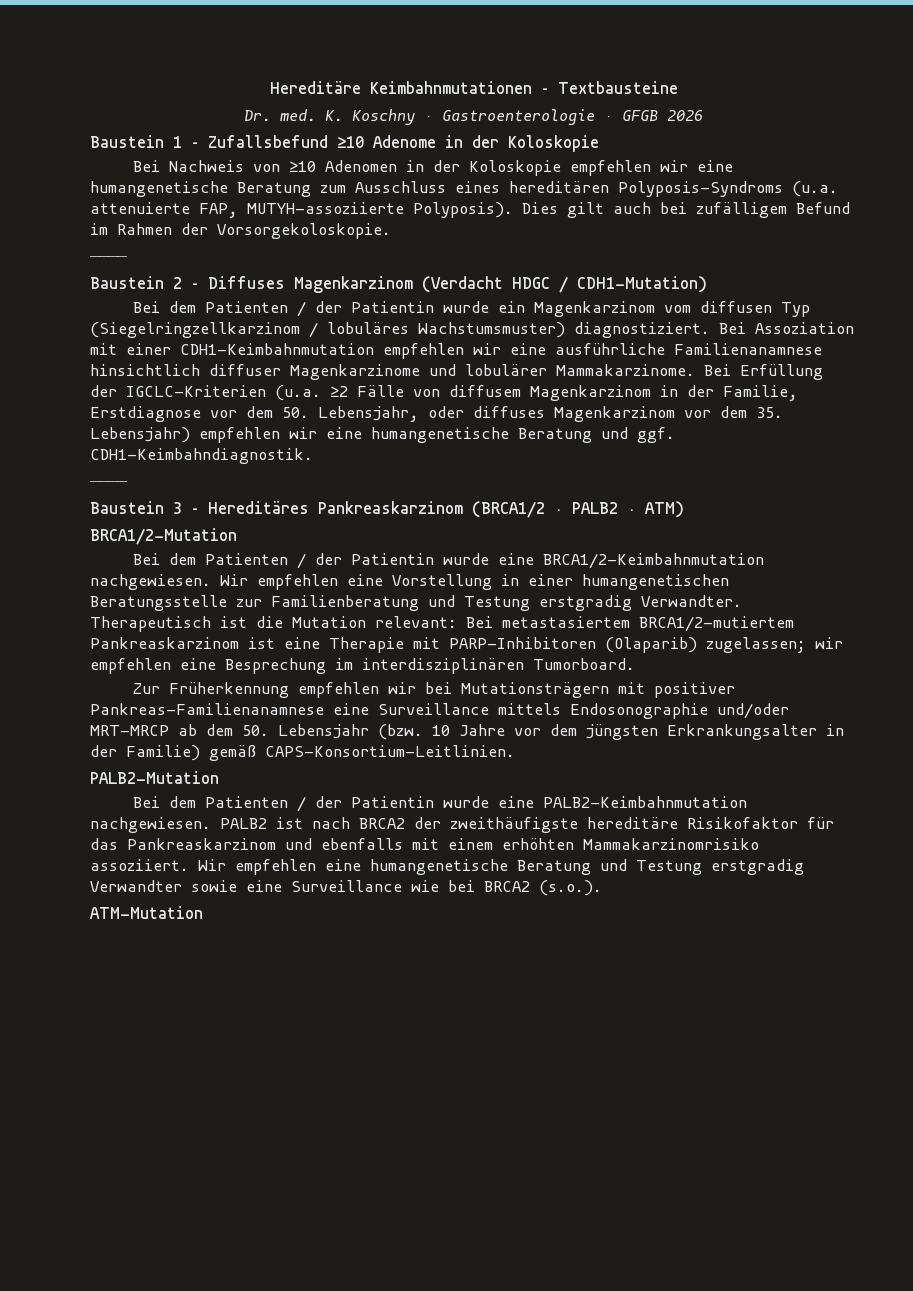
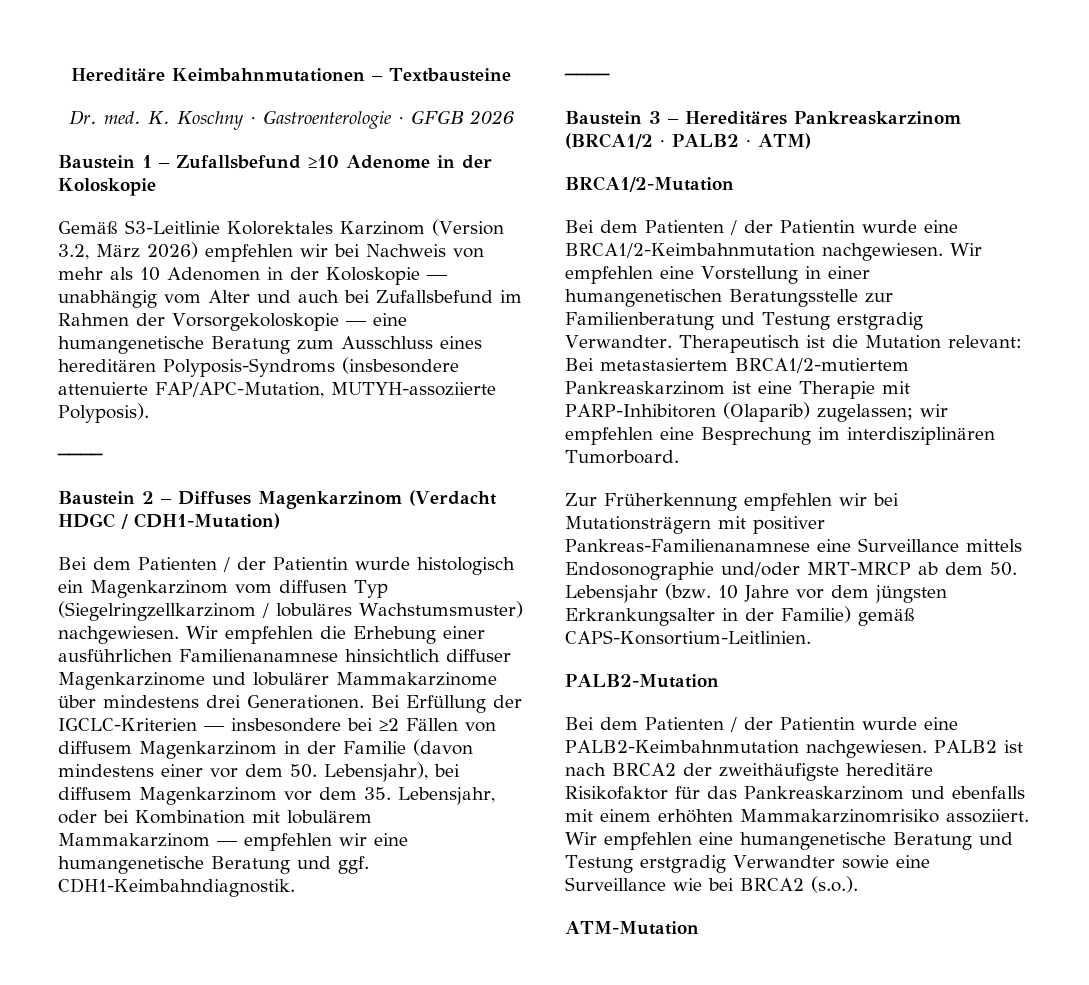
[132,160,688,176] Bei Nachweis von ≥10 Adenomen in der Koloskopie empfehlen wir -> [58,219,504,236] [58,242,484,262] [58,267,448,285] [58,290,522,308] [58,313,367,331] Gemäß S3-Leitlinie Kolorektales Karzinom (Version 3.2, März 2026) empfehlen wir bei Nachweis von mehr als 10 Adenomen in der Koloskopie — unabhängig vom Alter und auch bei Zufallsbefund im Rahmen der Vorsorgekoloskopie —
[792,181,838,197] [90,202,238,218] (u.a. attenuierte FAP, -> [342,357,459,374] [58,382,324,398] (insbesondere attenuierte FAP/APC-Mutation,
[522,202,850,218] [90,223,391,239] Dies gilt auch bei zufälligem Befund im Rahmen der Vorsorgekoloskopie. -> (149, 413) none
(489, 307) none -> [417,557,515,575] histologisch
[574,322,854,338] [90,343,665,359] diagnostiziert. Bei Assoziation mit einer CDH1-Keimbahnmutation empfehlen wir eine ausführliche -> [58,626,485,644] [58,649,172,662] nachgewiesen. Wir empfehlen die Erhebung einer ausführlichen
[556,364,823,380] [90,385,404,401] Mammakarzinome. Bei Erfüllung der IGCLC-Kriterien (u.a. ≥2 Fälle -> [336,672,497,686] [58,695,522,713] [58,718,458,732] Mammakarzinome über mindestens drei Generationen. Bei Erfüllung der IGCLC-Kriterien — insbesondere bei ≥2 Fällen
[723,385,798,401] [90,406,783,422] [90,427,190,443] Familie, Erstdiagnose vor dem 50. Lebensjahr, oder diffuses Magenkarzinom vor dem 35. Lebensjahr) -> [343,739,473,756] [58,762,460,782] [58,787,495,805] [58,810,372,824] [58,833,238,847] Familie (davon mindestens einer vor dem 50. Lebensjahr), bei diffusem Magenkarzinom vor dem 35. Lebensjahr, oder bei Kombination mit lobulärem Mammakarzinom —

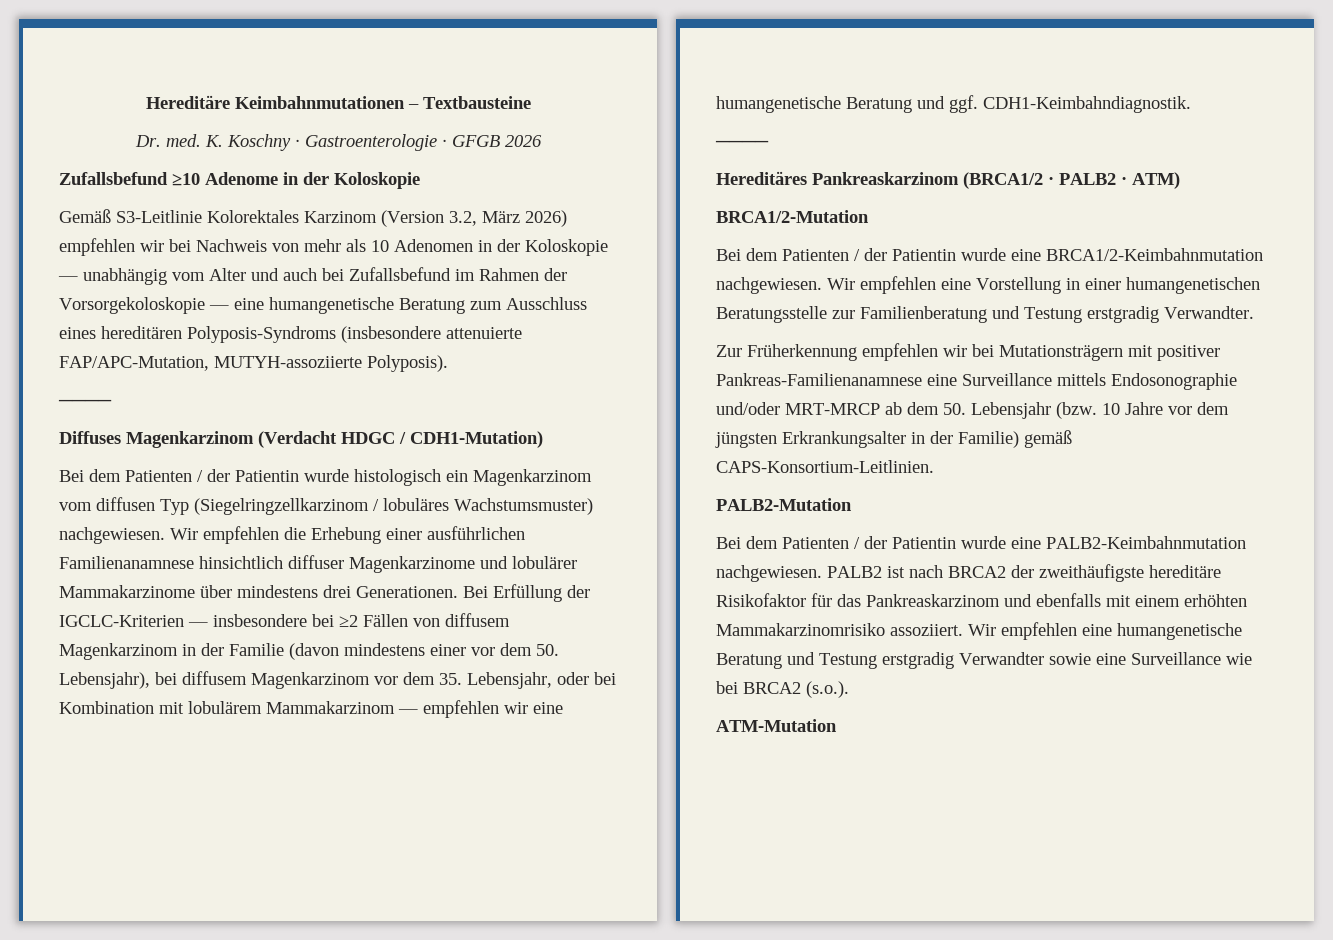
[58,155,170,169] Baustein 1 – -> (542, 141) none
[58,491,172,505] Baustein 2 – -> (112, 402) none
[565,111,679,125] Baustein 3 – -> (769, 143) none
[678,335,1022,353] [565,358,909,373] [565,381,910,399] [565,402,948,422] [565,427,995,445] [565,450,679,464] Therapeutisch ist die Mutation relevant: Bei metastasiertem BRCA1/2-mutiertem Pankreaskarzinom ist eine Therapie mit PARP-Inhibitoren (Olaparib) zugelassen; wir empfehlen eine Besprechung im interdisziplinären Tumorboard. -> (1254, 312) none

